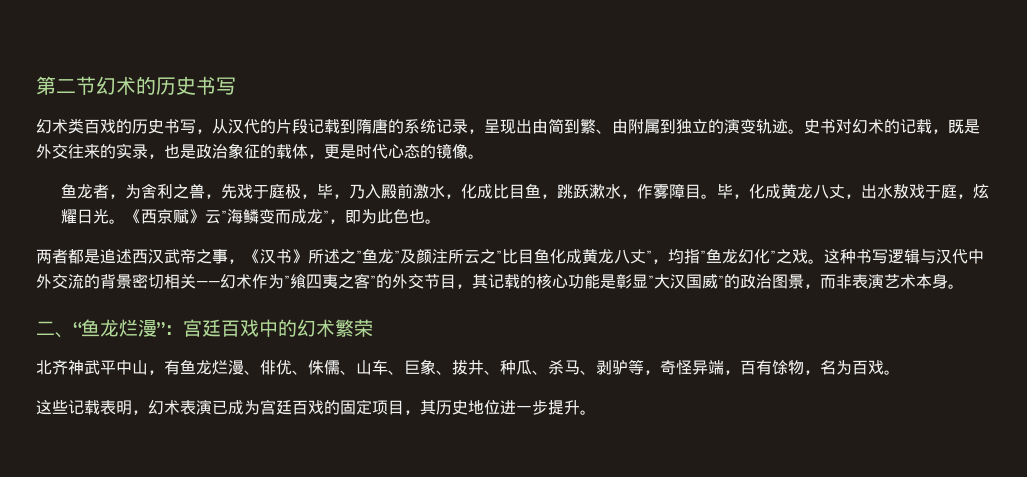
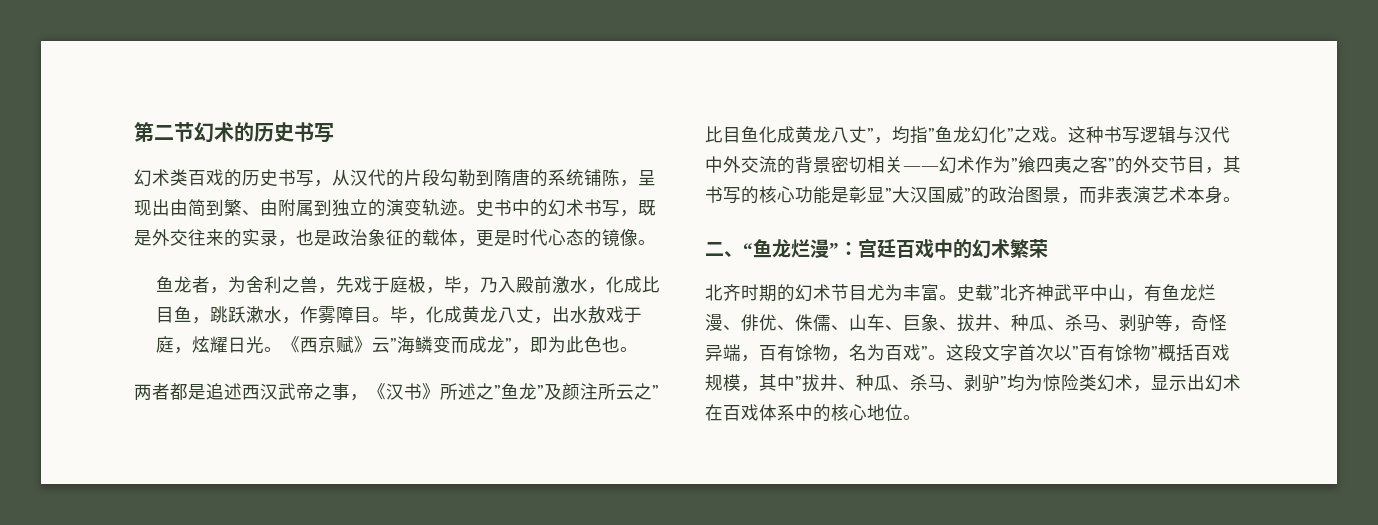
[308,119,340,134] 记载 -> [440,169,476,187] 勾勒
[436,119,468,134] 记录 -> [584,169,620,187] 铺陈
[836,119,932,134] 对幻术的记载 -> [512,199,620,217] 中的幻术书写
[488,274,520,289] 记载 -> [705,186,741,204] 书写
(68, 367) none -> [741,284,1036,302] 时期的幻术节目尤为丰富。史载”北齐
[884,370,900,375] [36,399,580,415] 。 // 这些记载表明，幻术表演已成为宫廷百戏的固定项目，其历史地位进一步提升 -> [921,344,1230,362] [705,374,1241,392] [705,404,903,422] ”。这段文字首次以”百有馀物”概括百戏规模，其中”拔井、种瓜、杀马、剥驴”均为惊险类幻术，显示出幻术在百戏体系中的核心地位

